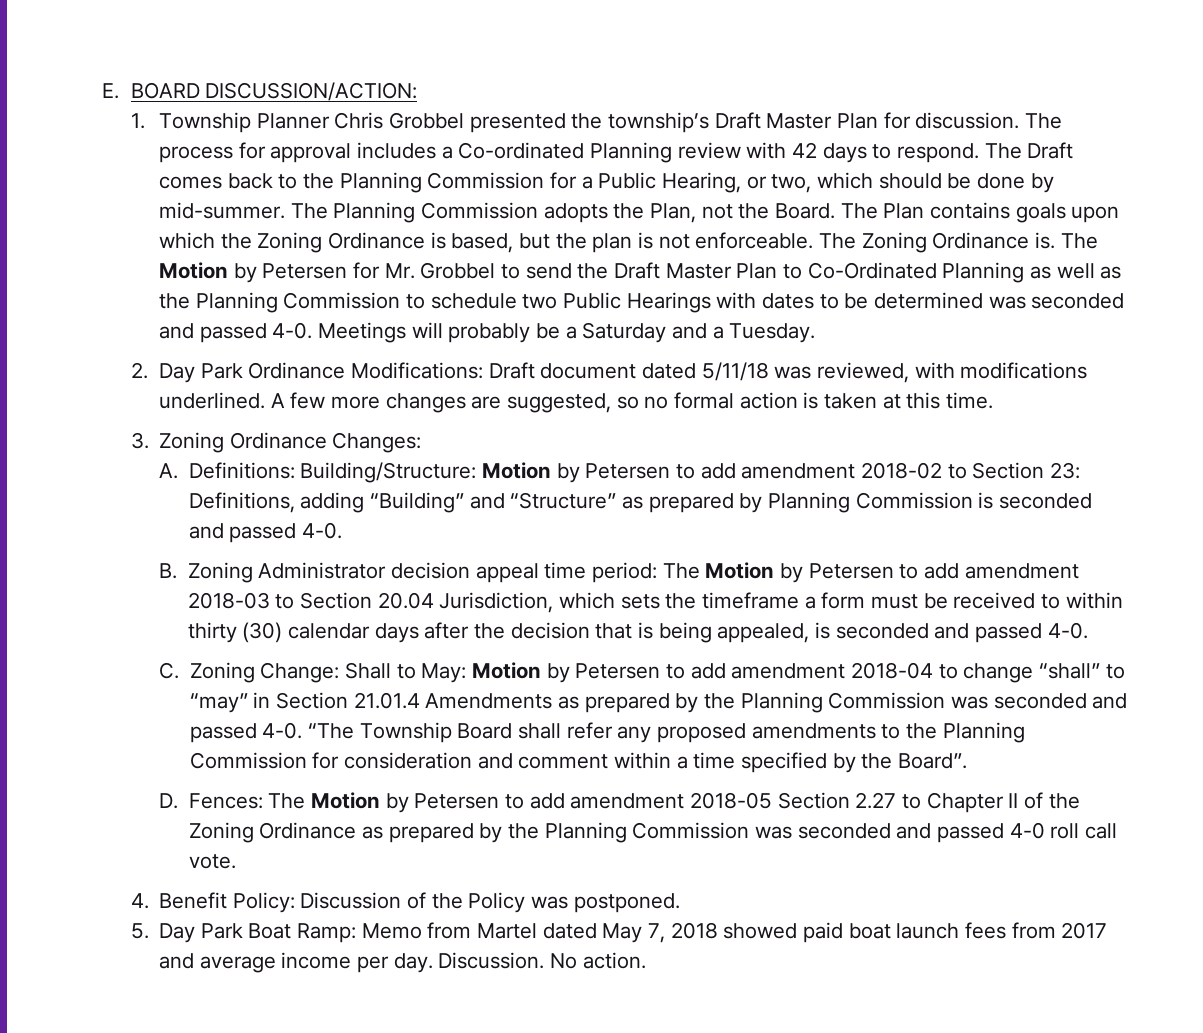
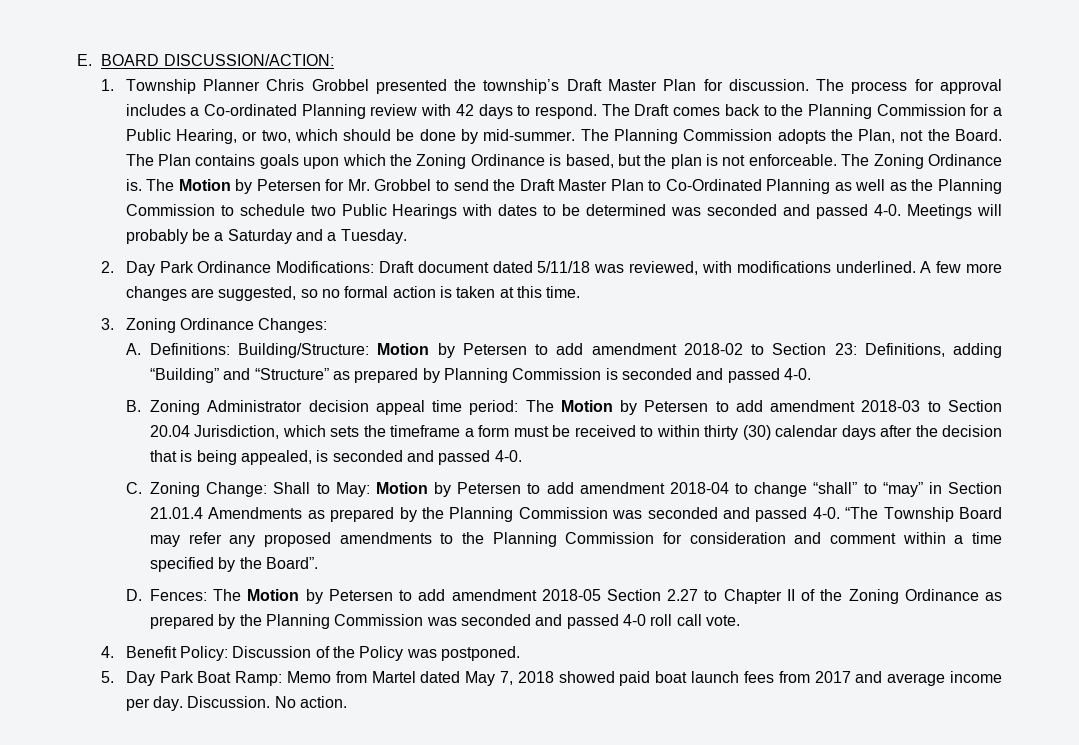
[517,723,561,739] shall -> [150,535,181,547] may

